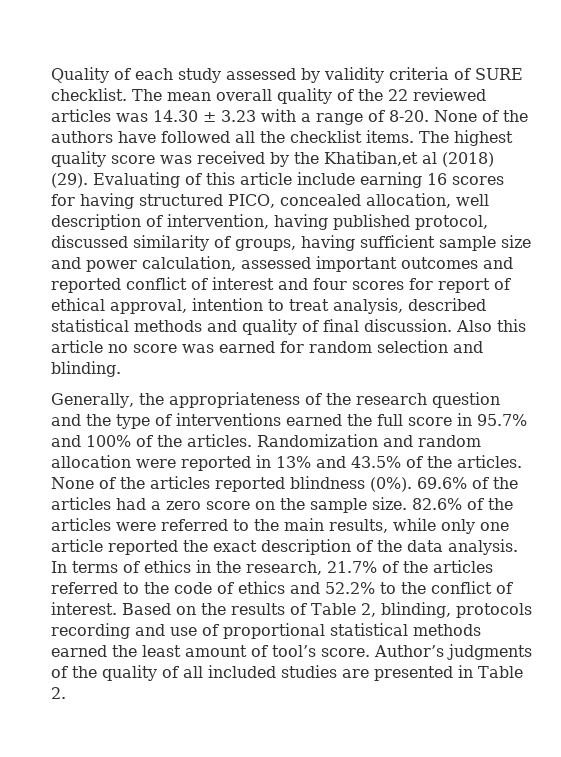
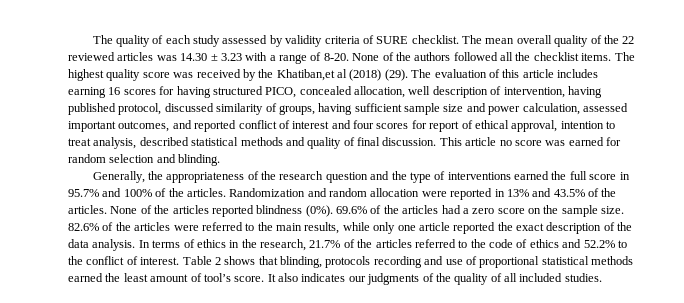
[51,67,109,83] Quality -> [92,35,150,47] The quality
[118,131,156,143] have -> (451, 56) none
[93,172,180,188] Evaluating -> [411,69,487,78] The evaluation
[297,172,355,185] include -> [557,69,598,78] includes
[401,257,478,269] outcomes -> [118,121,170,132] outcomes,
[456,319,526,332] Also this -> [439,137,462,146] This
[122,603,376,617] Based on the results of Table 2, -> [182,256,278,265] Table 2 shows that
[374,645,444,657] Author’s -> [267,273,366,282] It also indicates our
[281,665,523,681] [51,687,66,699] studies are presented in Table 2. -> [564,273,602,282] studies.

